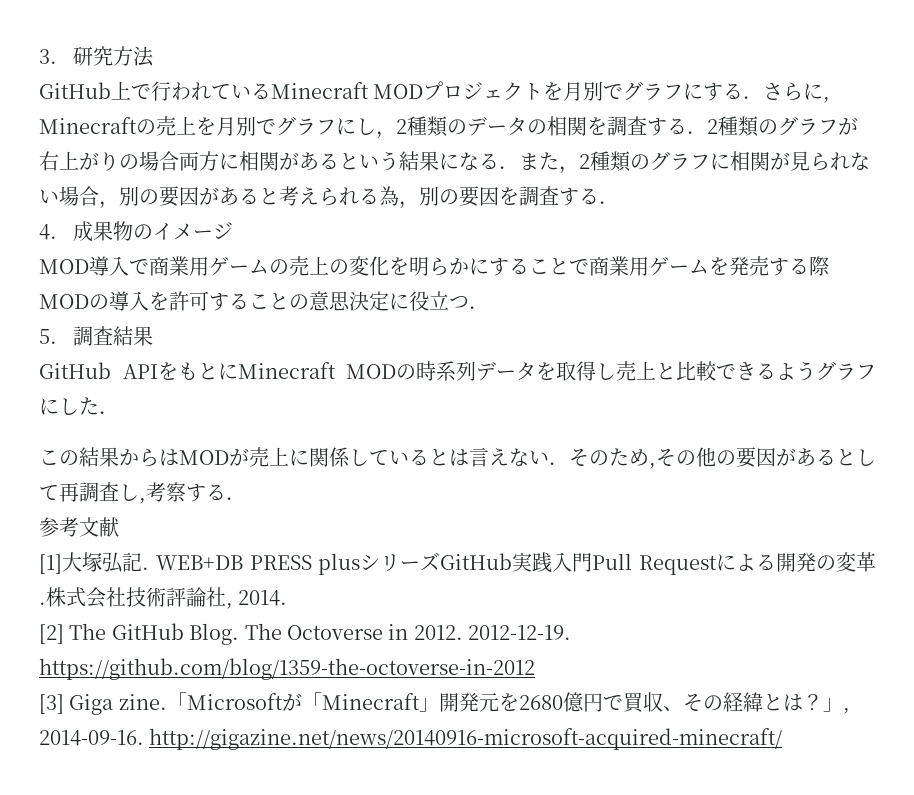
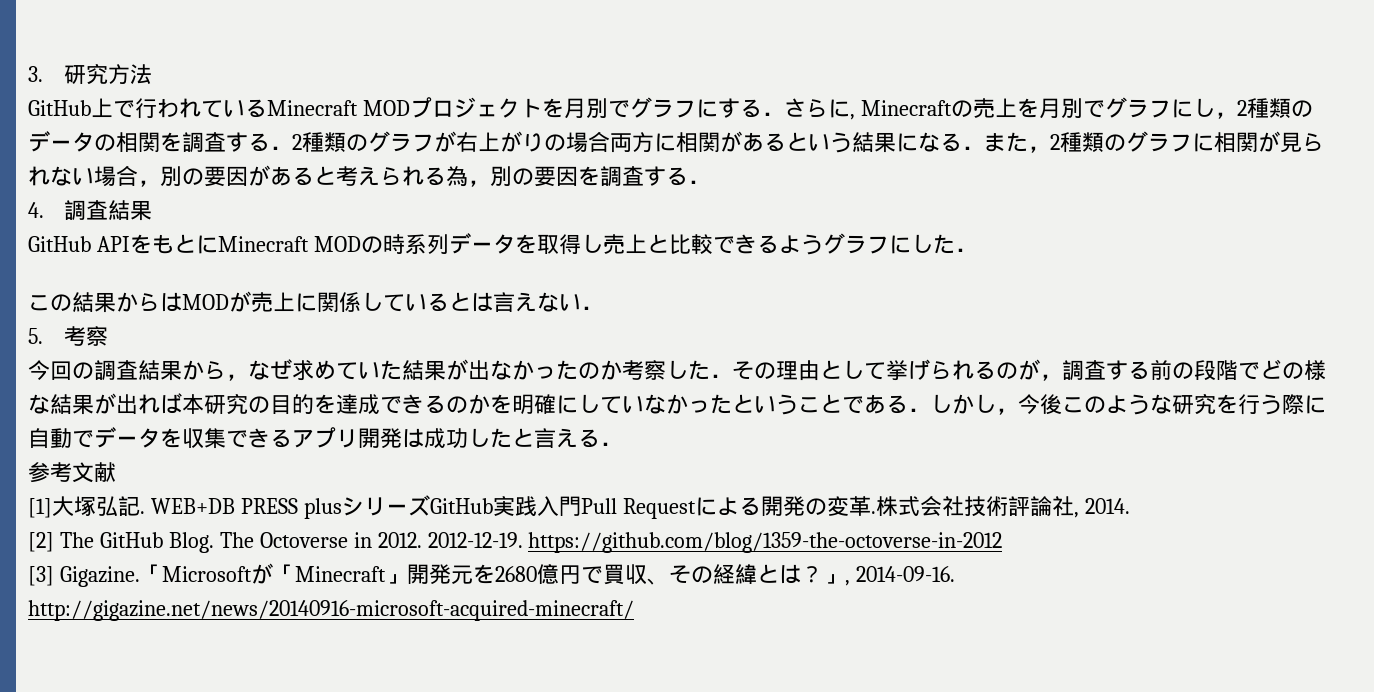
[72,221,233,242] [39,256,829,276] [39,291,489,311] [39,329,57,344] 成果物のイメージ // MOD導入で商業用ゲームの売上の変化を明らかにすることで商業用ゲームを発売する際MODの導入を許可することの意思決定に役立つ． // 5. -> (44, 210) none
[569,447,876,469] [39,482,206,504] そのため,その他の要因があるとして再調査し,考察す -> [28,326,108,346] [28,359,1326,381] [28,393,1326,415] [28,427,578,449] // 5.考察 // 今回の調査結果から，なぜ求めていた結果が出なかったのか考察した．その理由として挙げられるのが，調査する前の段階でどの様な結果が出れば本研究の目的を達成できるのかを明確にしていなかったということである．しかし，今後このような研究を行う際に自動でデータを収集できるアプリ開発は成功したと言え
[69,694,167,715] Giga zine. -> [59,566,140,587] Gigazine.

